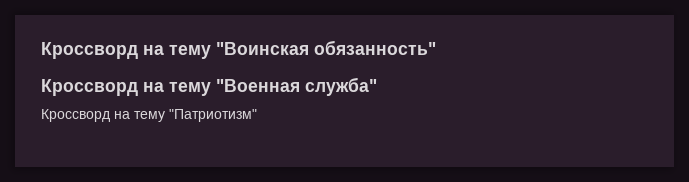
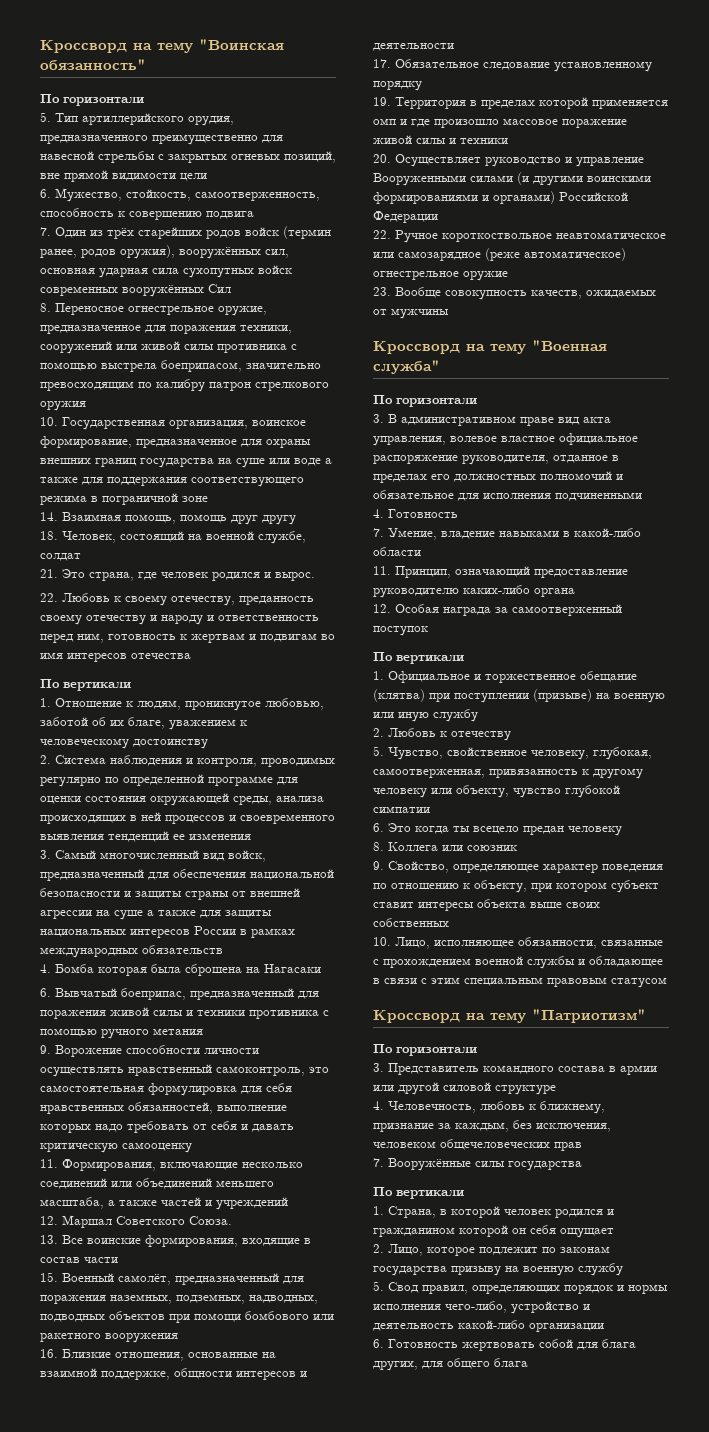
(436, 47) none -> [40,94,144,106] [40,112,234,126] [40,134,283,145] [40,151,336,163] [40,170,207,182] [40,188,320,202] [40,208,254,220] [40,226,331,239] [40,245,289,259] [40,265,292,278] [40,284,231,297] [40,303,267,316] [40,325,292,334] [40,341,297,354] [40,360,321,372] [40,379,329,392] [40,401,86,411] [40,417,306,430] [40,436,311,448] [40,458,332,468] [40,477,304,487] [40,493,208,505] [40,512,296,525] [40,531,306,544] [40,553,81,561] [40,569,315,581] [40,593,314,606] [40,614,319,625] [40,633,335,643] [40,652,191,662] [40,679,131,691] [40,698,324,711] [40,717,247,730] [40,738,208,749] [40,755,335,767] [40,774,298,787] [40,793,324,806] [40,812,335,824] [40,831,251,842] [40,850,266,862] [40,869,334,881] [40,888,300,900] [40,910,272,920] [40,926,295,938] [40,945,223,958] [40,964,321,976] [40,988,319,1000] [40,1007,329,1019] [40,1028,203,1039] [40,1045,259,1057] [40,1064,329,1077] [40,1083,292,1096] [40,1102,287,1114] [40,1121,294,1133] [40,1142,192,1153] [40,1159,303,1171] [40,1178,274,1189] [40,1197,288,1210] [40,1215,232,1228] [40,1235,311,1247] [40,1257,118,1263] [40,1272,304,1285] [40,1294,318,1304] [40,1311,334,1323] [40,1333,178,1343] [40,1349,276,1361] [40,1368,307,1380] [373,43,454,51] [373,59,652,72] [373,81,422,91] [373,97,668,109] [373,118,627,128] [373,135,508,144] [373,154,644,167] [373,172,651,186] [373,191,628,204] [373,211,438,223] [373,230,666,243] [373,248,626,261] [373,271,508,281] [373,287,656,300] [373,308,449,319] // По горизонтали // 5. Тип артиллерийского орудия, предназначенного преимущественно для навесной стрельбы с закрытых огневых позиций, вне прямой видимости цели // 6. Мужество, стойкость, самоотверженность, способность к совершению подвига // 7. Один из трёх старейших родов войск (термин ранее, родов оружия), вооружённых сил, основная ударная сила сухопутных войск современных вооружённых Сил // 8. Переносное огнестрельное оружие, предназначенное для поражения техники, сооружений или живой силы противника с помощью выстрела боеприпасом, значительно превосходящим по калибру патрон стрелкового оружия // 10. Государственная организация, воинское формирование, предназначенное для охраны внешних границ государства на суше или воде а также для поддержания соответствующего режима в пограничной зоне // 14. Взаимная помощь, помощь друг другу // 18. Человек, состоящий на военной службе, солдат // 21. Это страна, где человек родился и вырос. // 22. Любовь к своему отечеству, преданность своему отечеству и народу и ответственность перед ним, готовность к жертвам и подвигам во имя интересов отечества // По вертикали // 1. Отношение к людям, проникнутое любовью, заботой об их благе, уважением к человеческому достоинству // 2. Система наблюдения и контроля, проводимых регулярно по определенной программе для оценки состояния окружающей среды, анализа происходящих в ней процессов и своевременного выявления тенденций ее изменения // 3. Самый многочисленный вид войск, предназначенный для обеспечения национальной безопасности и защиты страны от внешней агрессии на суше а также для защиты национальных интересов России в рамках международных обязательств // 4. Бомба которая была сброшена на Нагасаки // 6. Вывчатый боеприпас, предназначенный для поражения живой силы и техники противника с помощью ручного метания // 9. Ворожение способности личности осуществлять нравственный самоконтроль, это самостоятельная формулировка для себя нравственных обязанностей, выполнение которых надо требовать от себя и давать критическую самооценку // 11. Формирования, включающие несколько соединений или объединений меньшего масштаба, а также частей и учреждений // 12. Маршал Советского Союза. // 13. Все воинские формирования, входящие в состав части // 15. Военный самолёт, предназначенный для поражения наземных, подземных, надводных, подводных объектов при помощи бомбового или ракетного вооружения // 16. Близкие отношения, основанные на взаимной поддержке, общности интересов и деятельности // 17. Обязательное следование установленному порядку // 19. Территория в пределах которой применяется омп и где произошло массовое поражение живой силы и техники // 20. Осуществляет руководство и управление Вооруженными силами (и другими воинскими формированиями и органами) Российской Федерации // 22. Ручное короткоствольное неавтоматическое или самозарядное (реже автоматическое) огнестрельное оружие // 23. Вообще совокупность качеств, ожидаемых от мужчины
[41,109,257,122] Кроссворд на тему "Патриотизм" -> [373,395,477,407] [373,414,611,426] [373,433,638,446] [373,455,619,465] [373,471,623,483] [373,490,642,501] [373,509,458,518] [373,528,641,540] [373,547,421,556] [373,566,628,578] [373,585,575,598] [373,604,622,616] [373,626,428,636] [373,652,464,664] [373,671,637,683] [373,689,665,703] [373,709,478,722] [373,728,511,741] [373,746,652,760] [373,768,643,779] [373,785,620,798] [373,806,430,813] [373,823,622,836] [373,842,517,851] [373,861,663,873] [373,880,659,893] [373,899,600,911] [373,918,449,927] [373,937,663,949] [373,956,663,969] [373,977,667,988] [373,1009,646,1023] [373,1044,477,1056] [373,1063,657,1075] [373,1082,556,1095] [373,1101,605,1114] [373,1120,611,1132] [373,1139,582,1151] [373,1158,582,1171] [373,1187,464,1199] [373,1206,614,1218] [373,1225,614,1238] [373,1244,610,1256] [373,1263,623,1276] [373,1281,668,1294] [373,1301,590,1314] [373,1320,604,1332] [373,1339,636,1351] [373,1358,528,1371] По горизонтали // 3. В административном праве вид акта управления, волевое властное официальное распоряжение руководителя, отданное в пределах его должностных полномочий и обязательное для исполнения подчиненными // 4. Готовность // 7. Умение, владение навыками в какой-либо области // 11. Принцип, означающий предоставление руководителю каких-либо органа // 12. Особая награда за самоотверженный поступок // По вертикали // 1. Официальное и торжественное обещание (клятва) при поступлении (призыве) на военную или иную службу // 2. Любовь к отечеству // 5. Чувство, свойственное человеку, глубокая, самоотверженная, привязанность к другому человеку или объекту, чувство глубокой симпатии // 6. Это когда ты всецело предан человеку // 8. Коллега или союзник // 9. Свойство, определяющее характер поведения по отношению к объекту, при котором субъект ставит интересы объекта выше своих собственных // 10. Лицо, исполняющее обязанности, связанные с прохождением военной службы и обладающее в связи с этим специальным правовым статусом // Кроссворд на тему "Патриотизм" // По горизонтали // 3. Представитель командного состава в армии или другой силовой структуре // 4. Человечность, любовь к ближнему, признание за каждым, без исключения, человеком общечеловеческих прав // 7. Вооружённые силы государства // По вертикали // 1. Страна, в которой человек родился и гражданином которой он себя ощущает // 2. Лицо, которое подлежит по законам государства призыву на военную службу // 5. Свод правил, определяющих порядок и нормы исполнения чего-либо, устройство и деятельность какой-либо организации // 6. Готовность жертвовать собой для блага других, для общего блага

